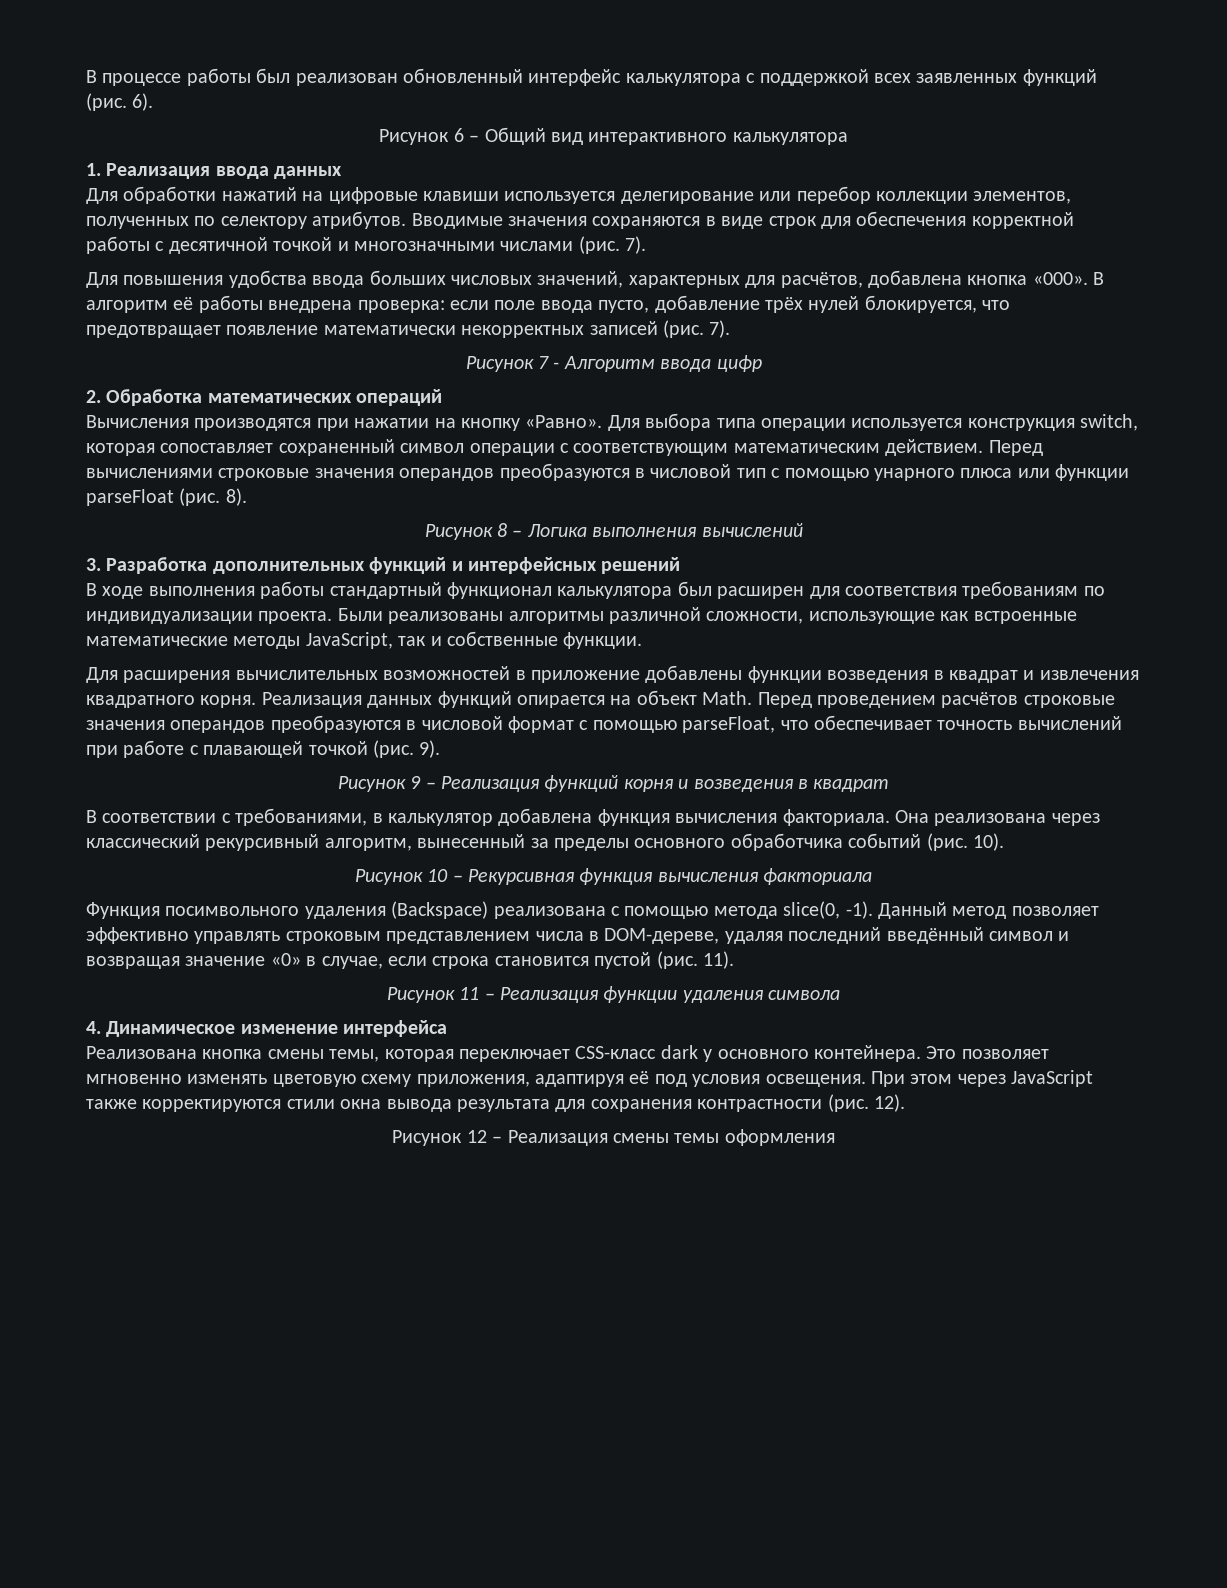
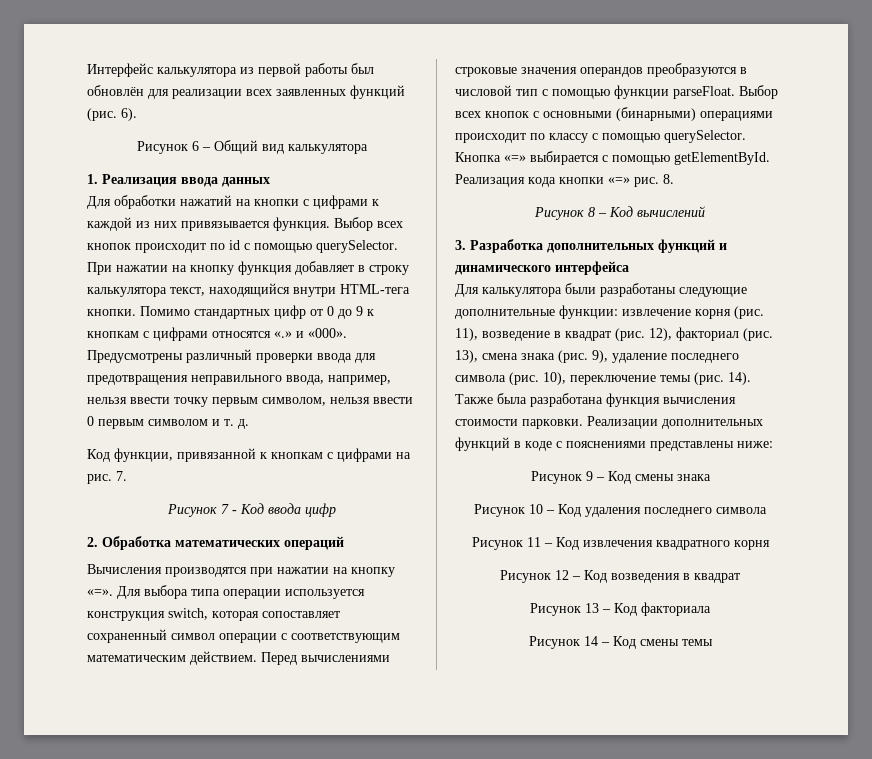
[86,68,869,86] В процессе работы был реализован обновленный интерфейс калькулятора с поддержкой -> [87,63,374,77] [87,85,242,99] Интерфейс калькулятора из первой работы был обновлён для реализации
[588,132,728,145] интерактивного -> (284, 149) none
[328,186,1072,204] [86,211,1074,229] [86,236,647,254] [86,270,1105,288] [86,295,1011,313] [86,320,731,338] цифровые клавиши используется делегирование или перебор коллекции элементов, полученных по селектору атрибутов. Вводимые значения сохраняются в виде строк для обеспечения корректной работы с десятичной точкой и многозначными числами (рис. 7). // Для повышения удобства ввода больших числовых значений, характерных для расчётов, добавлена кнопка «000». В алгоритм её работы внедрена проверка: если поле ввода пусто, добавление трёх нулей блокируется, что предотвращает появление математически некорректных записей (рис. 7). -> [254,195,379,209] [87,217,403,231] [87,240,398,253] [87,261,409,275] [87,283,410,297] [87,305,374,319] [87,327,347,341] [87,349,376,363] [87,375,391,385] [87,397,413,407] [87,416,249,429] [87,448,411,462] [87,471,127,484] кнопки с цифрами к каждой из них привязывается функция. Выбор всех кнопок происходит по id с помощью querySelector. При нажатии на кнопку функция добавляет в строку калькулятора текст, находящийся внутри HTML-тега кнопки. Помимо стандартных цифр от 0 до 9 к кнопкам с цифрами относятся «.» и «000». Предусмотрены различный проверки ввода для предотвращения неправильного ввода, например, нельзя ввести точку первым символом, нельзя ввести 0 первым символом и т. д. // Код функции, привязанной к кнопкам с цифрами на рис. 7.
[563,356,655,372] Алгоритм -> [240,503,264,514] Код
[525,415,603,428] «Равно». -> [87,589,113,596] «=».
[873,464,1130,481] [86,488,247,506] унарного плюса или функции parseFloat (рис. 8). -> [614,85,778,99] [455,107,773,121] [455,130,746,143] [455,151,770,165] [455,174,674,187] функции parseFloat. Выбор всех кнопок с основными (бинарными) операциями происходит по классу с помощью querySelector. Кнопка «=» выбирается с помощью getElementById. Реализация кода кнопки «=» рис. 8.
[527,524,697,537] Логика выполнения -> [609,206,633,217] Код
[467,557,681,574] [86,581,1105,599] [86,607,1077,624] [86,631,643,649] [86,665,1139,683] [86,690,1115,708] [86,715,1122,733] [86,740,441,758] [337,775,890,792] [86,808,1100,826] [86,833,1004,851] [354,868,873,885] [86,901,1099,919] [86,927,1070,944] [86,951,734,969] [386,986,841,1003] [86,1020,448,1037] [86,1045,1049,1062] [86,1070,1094,1087] [86,1094,905,1112] [392,1130,608,1146] интерфейсных решений // В ходе выполнения работы стандартный функционал калькулятора был расширен для соответствия требованиям по индивидуализации проекта. Были реализованы алгоритмы различной сложности, использующие как встроенные математические методы JavaScript, так и собственные функции. // Для расширения вычислительных возможностей в приложение добавлены функции возведения в квадрат и извлечения квадратного корня. Реализация данных функций опирается на объект Math. Перед проведением расчётов строковые значения операндов преобразуются в числовой формат с помощью parseFloat, что обеспечивает точность вычислений при работе с плавающей точкой (рис. 9). // Рисунок 9 – Реализация функций корня и возведения в квадрат // В соответствии с требованиями, в калькулятор добавлена функция вычисления факториала. Она реализована через классический рекурсивный алгоритм, вынесенный за пределы основного обработчика событий (рис. 10). // Рисунок 10 – Рекурсивная функция вычисления факториала // Функция посимвольного удаления (Backspace) реализована с помощью метода slice(0, -1). Данный метод позволяет эффективно управлять строковым представлением числа в DOM-дереве, удаляя последний введённый символ и возвращая значение «0» в случае, если строка становится пустой (рис. 11). // Рисунок 11 – Реализация функции удаления символа // 4. Динамическое изменение интерфейса // Реализована кнопка смены темы, которая переключает CSS-класс dark у основного контейнера. Это позволяет мгновенно изменять цветовую схему приложения, адаптируя её под условия освещения. При этом через JavaScript также корректируются стили окна вывода результата для сохранения контрастности (рис. 12). // Рисунок 12 – Реализация -> [455,261,629,275] [455,283,747,297] [455,305,764,319] [455,327,773,341] [455,350,739,363] [455,372,751,385] [455,393,736,407] [455,416,763,429] [455,437,773,451] [530,471,711,484] [474,504,767,517] [471,537,770,550] [500,570,740,583] [530,602,711,616] [528,636,636,649] динамического интерфейса // Для калькулятора были разработаны следующие дополнительные функции: извлечение корня (рис. 11), возведение в квадрат (рис. 12), факториал (рис. 13), смена знака (рис. 9), удаление последнего символа (рис. 10), переключение темы (рис. 14). Также была разработана функция вычисления стоимости парковки. Реализации дополнительных функций в коде с пояснениями представлены ниже: // Рисунок 9 – Код смены знака // Рисунок 10 – Код удаления последнего символа // Рисунок 11 – Код извлечения квадратного корня // Рисунок 12 – Код возведения в квадрат // Рисунок 13 – Код факториала // Рисунок 14 – Код
[724,1129,835,1146] оформления -> (713, 642) none

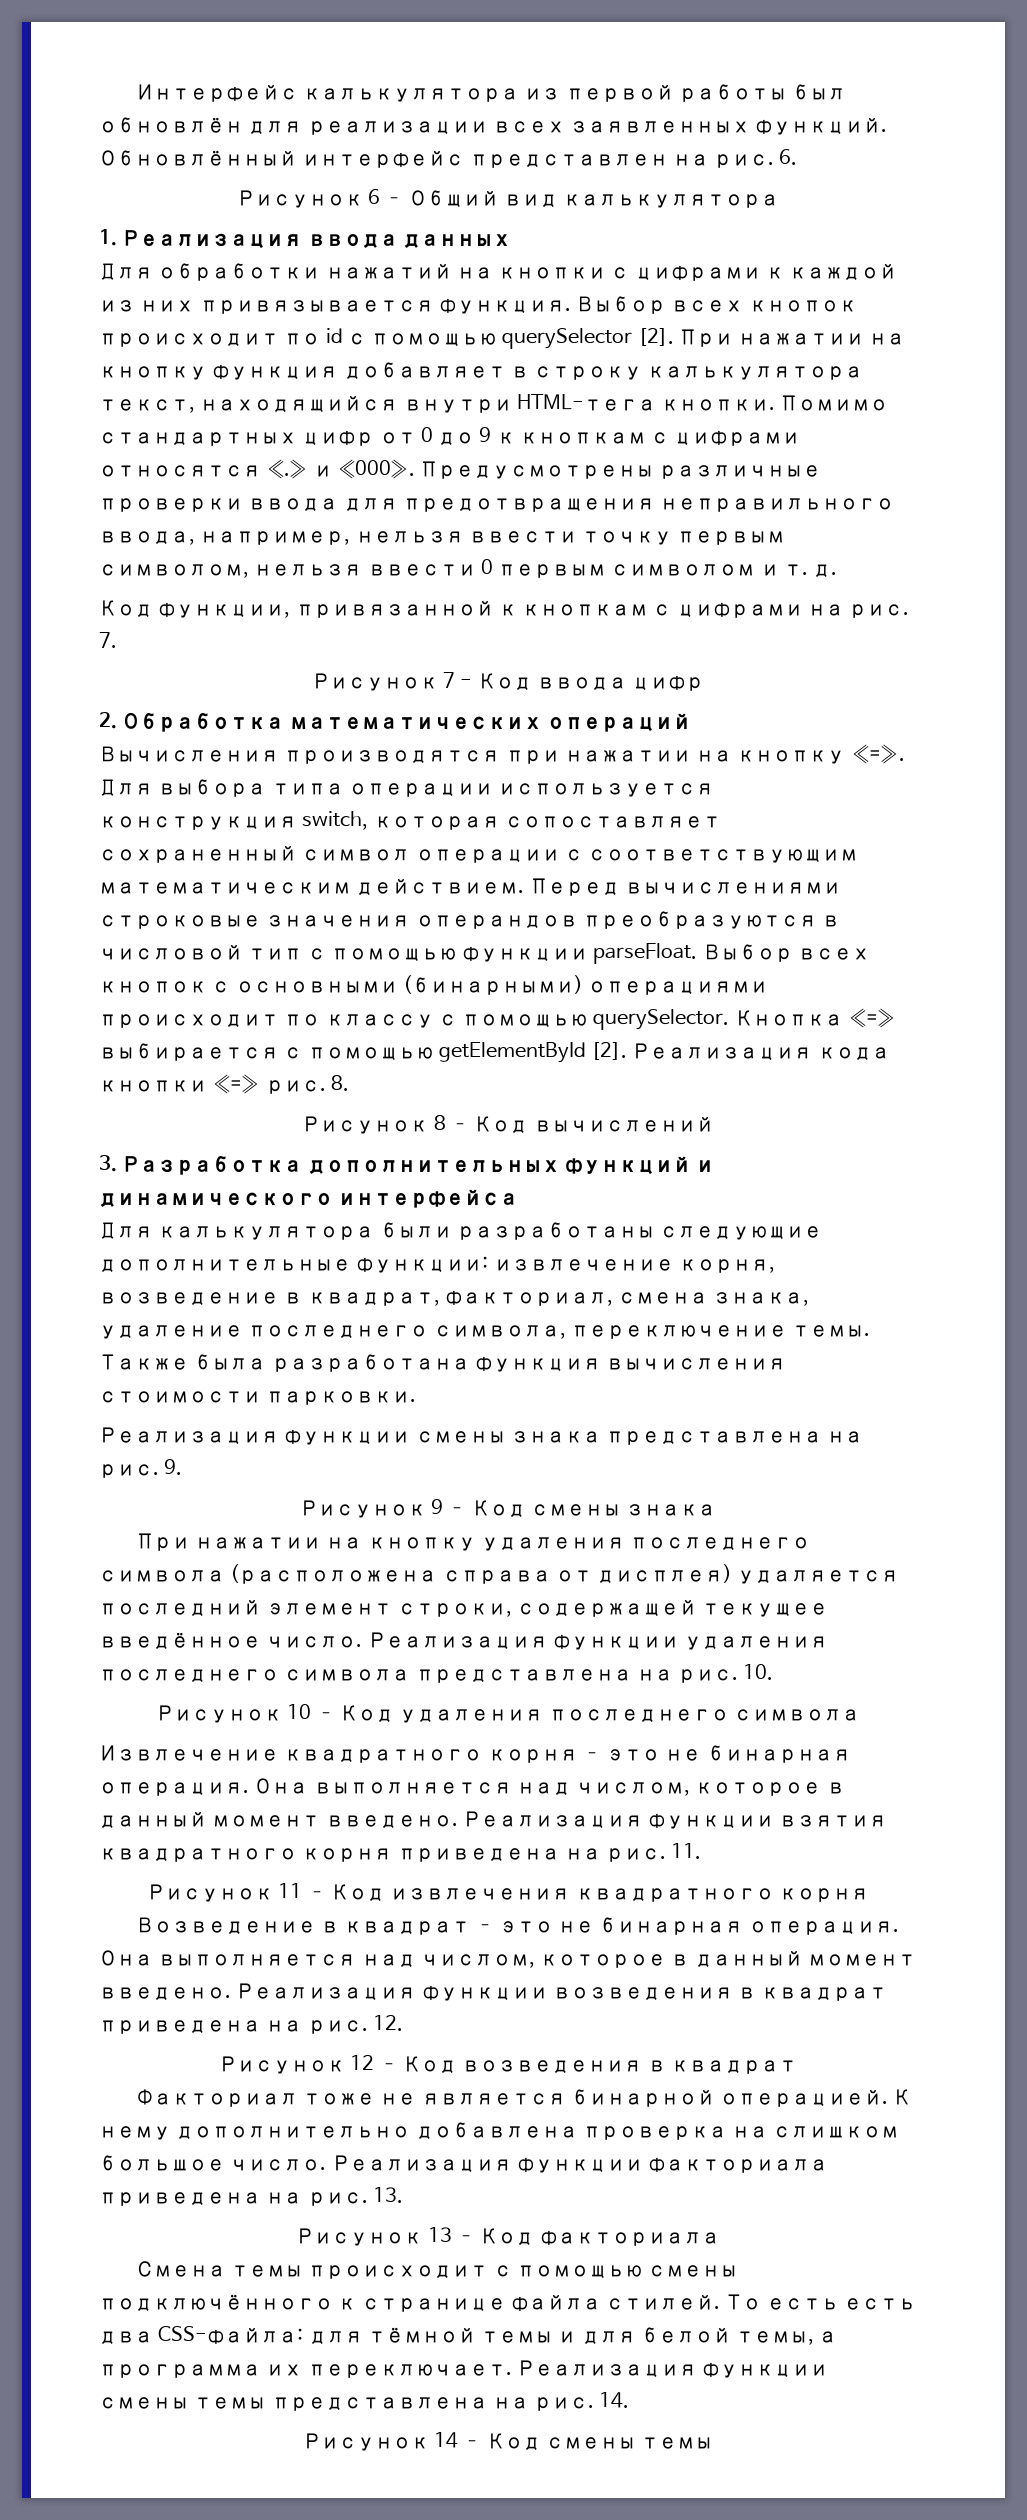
[350,85,405,99] [87,108,137,121] функций (рис. 6). -> [755,118,888,135] [99,149,798,168] функций. Обновлённый интерфейс представлен на рис. 6.
[316,240,398,253] querySelector. -> [502,328,674,349] querySelector [2].
[186,349,252,363] различный -> [659,465,822,479] различные
[674,152,770,165] getElementById. -> [438,1042,628,1063] getElementById [2].
[695,306,764,319] [455,327,773,341] [455,350,739,363] [455,372,751,385] корня (рис. 11), возведение в квадрат (рис. 12), факториал (рис. 13), смена знака (рис. 9), удаление последнего символа (рис. 10), переключение темы (рис. 14). -> [678,1259,775,1273] [99,1290,810,1306] [99,1325,871,1339] корня, возведение в квадрат, факториал, смена знака, удаление последнего символа, переключение темы.
[587,416,763,429] [455,437,773,451] Реализации дополнительных функций в коде с пояснениями представлены ниже: -> [99,1427,864,1445] [99,1459,183,1478] // Реализация функции смены знака представлена на рис. 9.
(711, 477) none -> [135,1533,811,1551] [99,1564,900,1584] [99,1600,829,1617] [99,1632,829,1650] [99,1664,774,1683] // При нажатии на кнопку удаления последнего символа (расположена справа от дисплея) удаляется последний элемент строки, содержащей текущее введённое число. Реализация функции удаления последнего символа представлена на рис. 10.
(767, 510) none -> [99,1745,851,1763] [99,1778,845,1796] [99,1811,888,1829] [99,1843,702,1862] // Извлечение квадратного корня – это не бинарная операция. Она выполняется над числом, которое в данный момент введено. Реализация функции взятия квадратного корня приведена на рис. 11.
(770, 545) none -> [135,1917,899,1935] [99,1950,916,1968] [99,1983,888,2001] [99,2015,403,2034] // Возведение в квадрат – это не бинарная операция. Она выполняется над числом, которое в данный момент введено. Реализация функции возведения в квадрат приведена на рис. 12.
(740, 578) none -> [135,2089,912,2107] [99,2122,900,2140] [99,2155,829,2173] [99,2187,403,2206] // Факториал тоже не является бинарной операцией. К нему дополнительно добавлена проверка на слишком большое число. Реализация функции факториала приведена на рис. 13.
(711, 609) none -> [135,2261,739,2279] [99,2294,916,2312] [99,2326,838,2345] [99,2360,829,2378] [99,2392,630,2411] // Смена темы происходит с помощью смены подключённого к странице файла стилей. То есть есть два CSS-файла: для тёмной темы и для белой темы, а программа их переключает. Реализация функции смены темы представлена на рис. 14.

